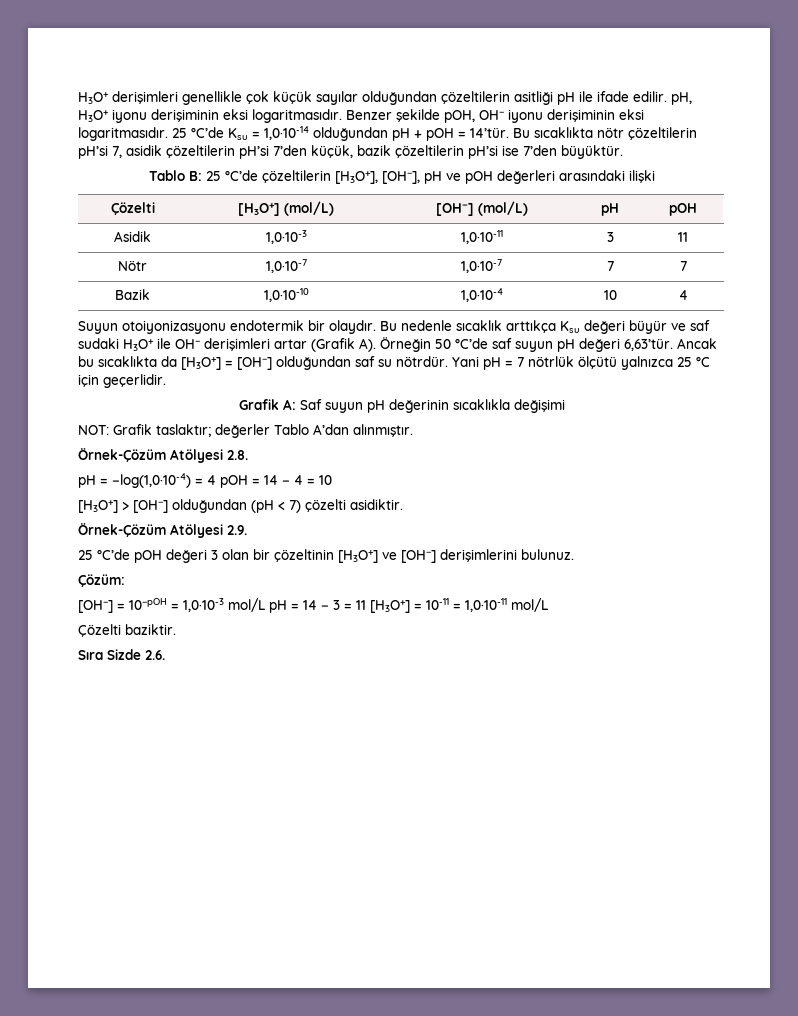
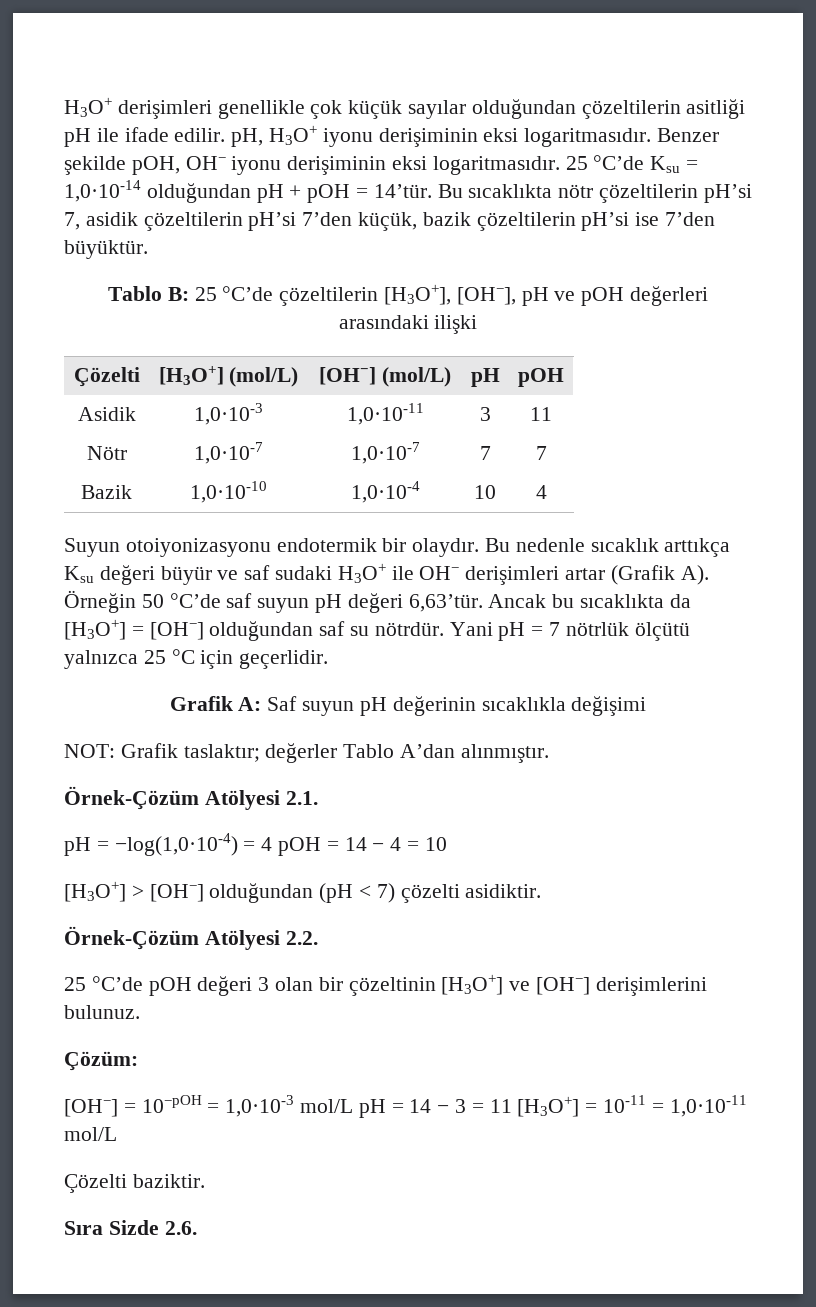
[227,450,248,460] 2.8. -> [285,791,318,805] 2.1.
[227,525,247,535] 2.9. -> [285,931,318,945] 2.2.

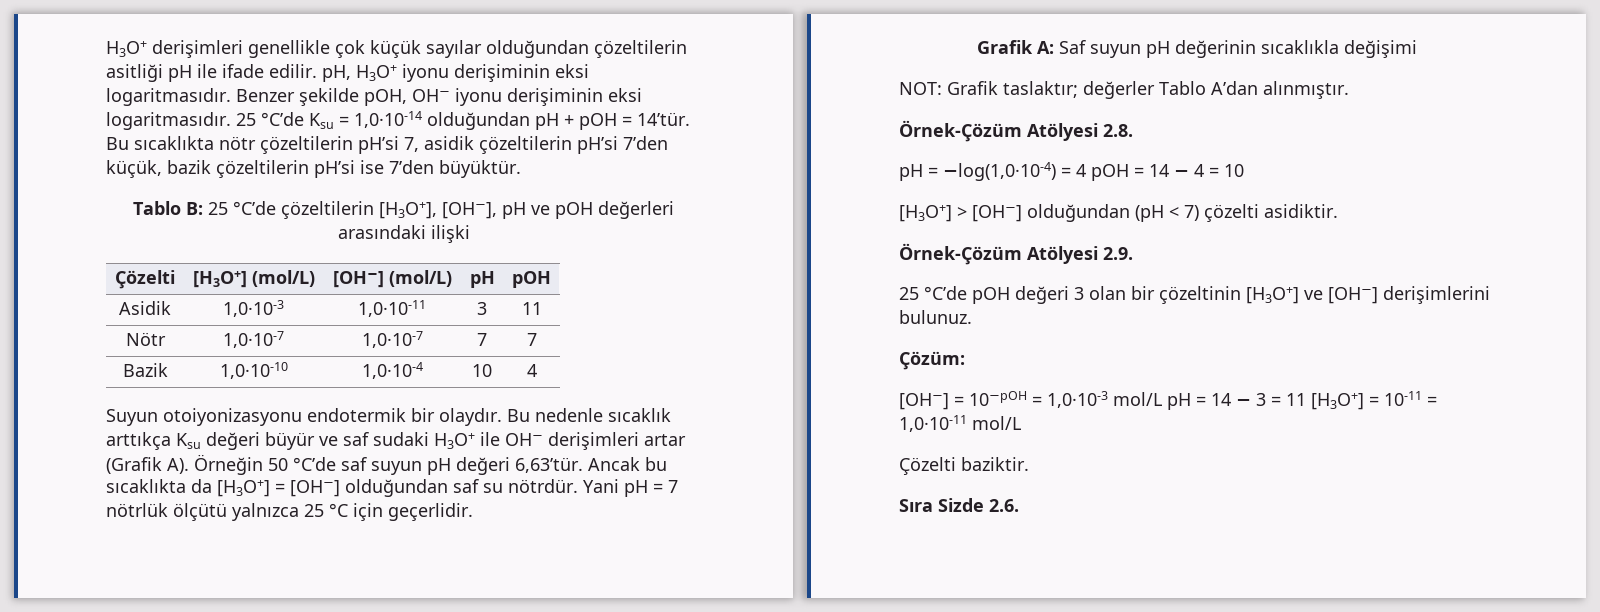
[285,791,318,805] 2.1. -> [1103,124,1133,137] 2.8.
[285,931,318,945] 2.2. -> [1103,247,1133,260] 2.9.

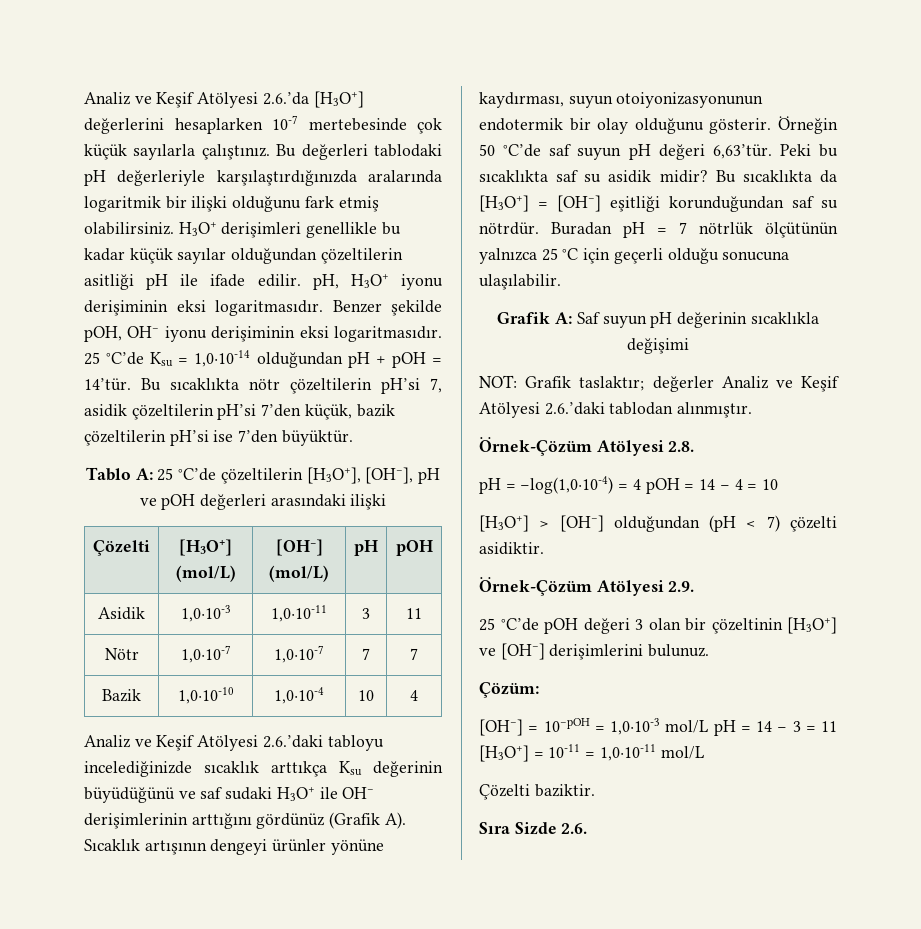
(106, 49) none -> [84,91,364,108] [84,115,442,134] [84,144,442,160] [84,170,443,186] [84,196,379,212] [84,222,174,235] Analiz ve Keşif Atölyesi 2.6.’da [H3O+] değerlerini hesaplarken 10-7 mertebesinde çok küçük sayılarla çalıştınız. Bu değerleri tablodaki pH değerleriyle karşılaştırdığınızda aralarında logaritmik bir ilişki olduğunu fark etmiş olabilirsiniz.
[335,40,365,58] çok -> [381,222,401,235] [84,248,125,261] bu kadar
[186,202,203,215] B: -> [135,468,153,480] A:
[106,408,603,426] Suyun otoiyonizasyonu endotermik bir olaydır. Bu nedenle -> [84,735,384,751] [84,761,192,777] Analiz ve Keşif Atölyesi 2.6.’daki tabloyu incelediğinizde
[206,432,315,450] değeri büyür -> [373,761,443,777] [84,787,175,803] değerinin büyüdüğünü
[548,432,686,450] [106,457,189,474] derişimleri artar (Grafik A). -> [84,812,406,829] [84,839,384,855] [479,92,764,108] [479,118,772,134] derişimlerinin arttığını gördünüz (Grafik A). Sıcaklık artışının dengeyi ürünler yönüne kaydırması, suyun otoiyonizasyonunun endotermik bir olay olduğunu gösterir.
[588,457,640,471] Ancak -> [779,144,811,156] Peki
(186, 486) none -> [556,170,812,183] saf su asidik midir? Bu sıcaklıkta
[345,479,448,497] olduğundan -> [610,196,784,212] eşitliği korunduğundan
[583,479,619,493] Yani -> [551,222,612,235] Buradan
[173,503,227,521] ölçütü -> [765,222,838,238] ölçütünün
[388,503,473,521] geçerlidir. -> [613,248,790,264] [479,274,561,290] geçerli olduğu sonucuna ulaşılabilir.
[1159,81,1258,95] Tablo A’dan -> [721,376,839,392] [479,402,674,418] Analiz ve Keşif Atölyesi 2.6.’daki tablodan

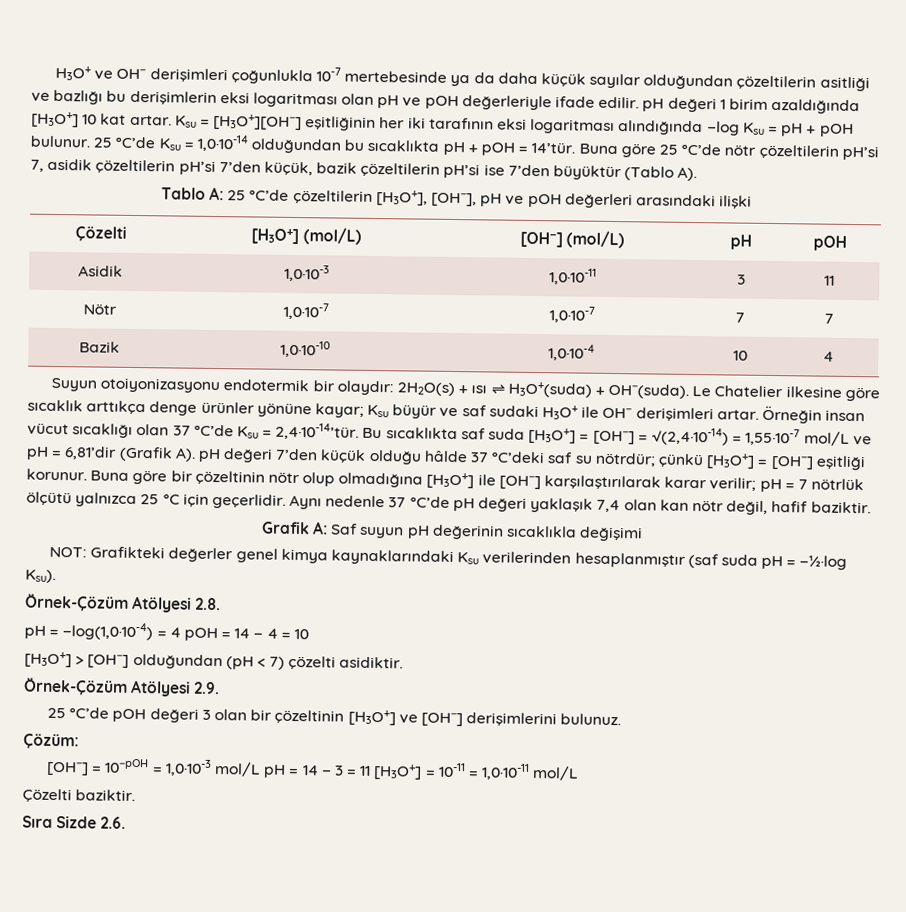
[84,91,364,108] [84,115,442,134] [84,144,442,160] [84,170,443,186] [84,196,379,212] [84,222,401,238] [84,248,125,261] Analiz ve Keşif Atölyesi 2.6.’da [H3O+] değerlerini hesaplarken 10-7 mertebesinde çok küçük sayılarla çalıştınız. Bu değerleri tablodaki pH değerleriyle karşılaştırdığınızda aralarında logaritmik bir ilişki olduğunu fark etmiş olabilirsiniz. H3O+ derişimleri genellikle bu kadar -> [55,65,538,87] H3O+ ve OH− derişimleri çoğunlukla 10-7 mertebesinde ya da daha
[146,274,443,290] [84,300,442,316] [84,326,442,342] pH ile ifade edilir. pH, H3O+ iyonu derişiminin eksi logaritmasıdır. Benzer şekilde pOH, OH− iyonu derişiminin eksi logaritmasıdır. -> [31,89,861,115] [31,111,854,138] [30,135,90,148] ve bazlığı bu derişimlerin eksi logaritması olan pH ve pOH değerleriyle ifade edilir. pH değeri 1 birim azaldığında [H3O+] 10 kat artar. Ksu = [H3O+][OH−] eşitliğinin her iki tarafının eksi logaritması alındığında −log Ksu = pH + pOH bulunur.
(343, 360) none -> [344,139,440,152] bu sıcaklıkta
[141,378,239,391] Bu sıcaklıkta -> [578,143,722,158] Buna göre 25 °C’de
[281,430,353,446] büyüktür. -> [553,165,698,182] büyüktür (Tablo A).
[84,735,384,751] [84,761,443,777] [84,787,175,803] Analiz ve Keşif Atölyesi 2.6.’daki tabloyu incelediğinizde sıcaklık arttıkça Ksu değerinin büyüdüğünü -> [51,377,880,402] [27,399,438,419] Suyun otoiyonizasyonu endotermik bir olaydır: 2H2O(s) + ısı ⇌ H3O+(suda) + OH−(suda). Le Chatelier ilkesine göre sıcaklık arttıkça denge ürünler yönüne kayar; Ksu büyür
[84,812,406,829] [84,839,384,855] [479,92,764,108] [479,116,838,134] [479,144,838,160] [479,170,837,183] [479,195,838,212] [479,222,612,235] derişimlerinin arttığını gördünüz (Grafik A). Sıcaklık artışının dengeyi ürünler yönüne kaydırması, suyun otoiyonizasyonunun endotermik bir olay olduğunu gösterir. Örneğin 50 °C’de saf suyun pH değeri 6,63’tür. Peki bu sıcaklıkta saf su asidik midir? Bu sıcaklıkta da [H3O+] = [OH−] eşitliği korunduğundan saf su nötrdür. Buradan -> [635,405,866,424] [27,422,872,446] [26,446,866,471] [26,468,757,491] derişimleri artar. Örneğin insan vücut sıcaklığı olan 37 °C’de Ksu = 2,4·10-14’tür. Bu sıcaklıkta saf suda [H3O+] = [OH−] = √(2,4·10-14) = 1,55·10-7 mol/L ve pH = 6,81’dir (Grafik A). pH değeri 7’den küçük olduğu hâlde 37 °C’deki saf su nötrdür; çünkü [H3O+] = [OH−] eşitliği korunur. Buna göre bir çözeltinin nötr olup olmadığına [H3O+] ile [OH−] karşılaştırılarak karar verilir;
[765,222,838,238] ölçütünün -> [26,491,72,506] ölçütü
[613,248,790,264] [479,274,561,290] geçerli olduğu sonucuna ulaşılabilir. -> [211,493,871,515] geçerlidir. Aynı nedenle 37 °C’de pH değeri yaklaşık 7,4 olan kan nötr değil, hafif baziktir.
[525,376,839,392] [479,402,753,418] Grafik taslaktır; değerler Analiz ve Keşif Atölyesi 2.6.’daki tablodan alınmıştır. -> [90,546,848,570] [25,569,56,584] Grafikteki değerler genel kimya kaynaklarındaki Ksu verilerinden hesaplanmıştır (saf suda pH = −½·log Ksu).

